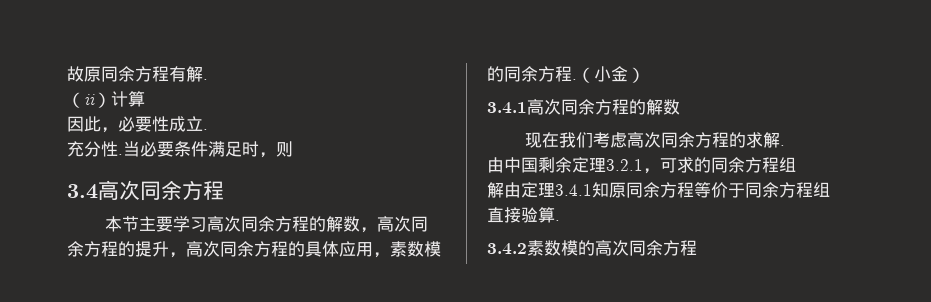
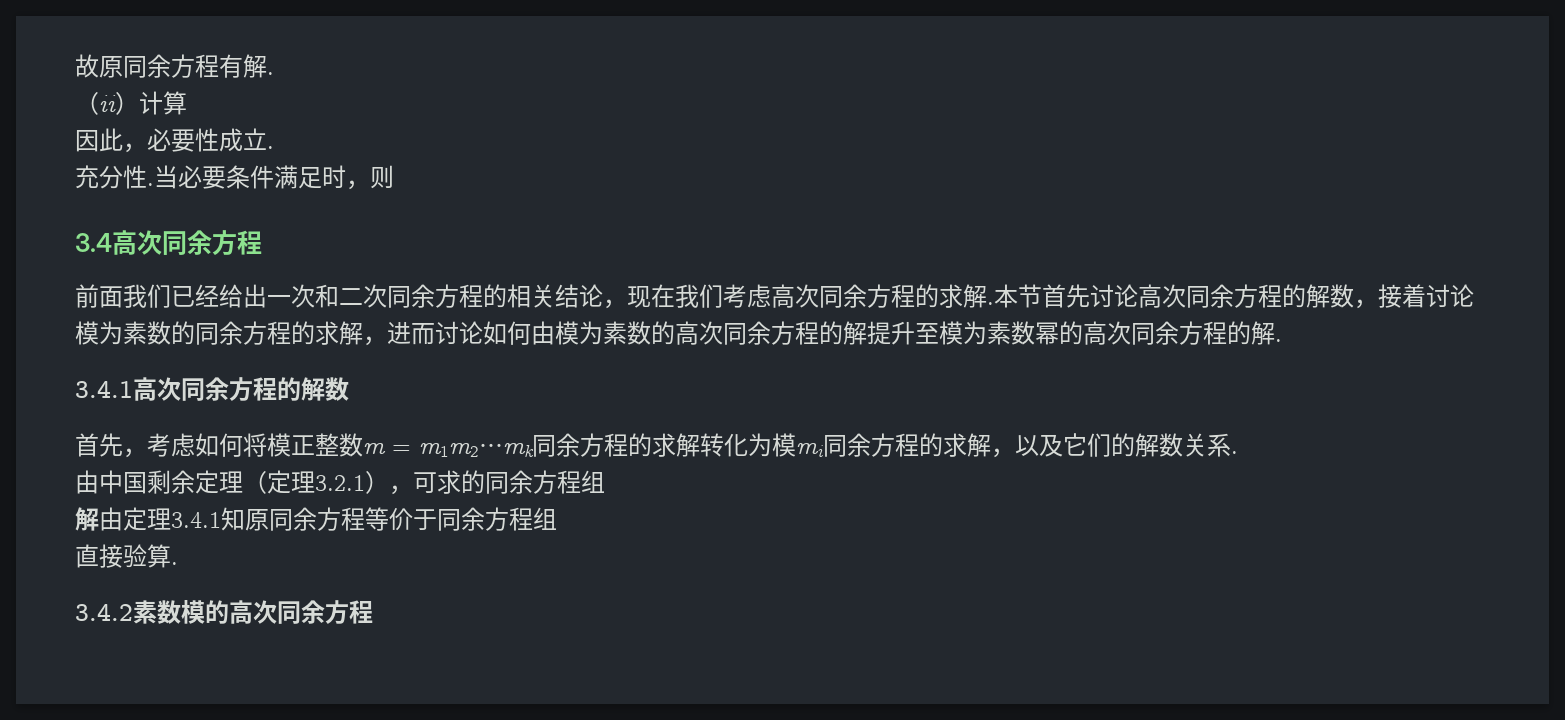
[105,216,429,233] [67,241,441,258] [487,66,645,83] [487,99,680,115] 本节主要学习高次同余方程的解数，高次同余方程的提升，高次同余方程的具体应用，素数模的同余方程.（小金） // 3.4.1高次同余方程的解数 // -> [75,284,627,309] 前面我们已经给出一次和二次同余方程的相关结论，
(786, 145) none -> [994,284,1474,309] [75,321,1282,346] [75,377,349,401] [75,433,1238,458] 本节首先讨论高次同余方程的解数，接着讨论模为素数的同余方程的求解，进而讨论如何由模为素数的高次同余方程的解提升至模为素数幂的高次同余方程的解. // 3.4.1高次同余方程的解数 // 首先，考虑如何将模正整数m = m1m2⋯mk同余方程的求解转化为模mi同余方程的求解，以及它们的解数关系.
[606,159,643,171] 3.2.1 -> [243,470,389,494] （定理3.2.1）

